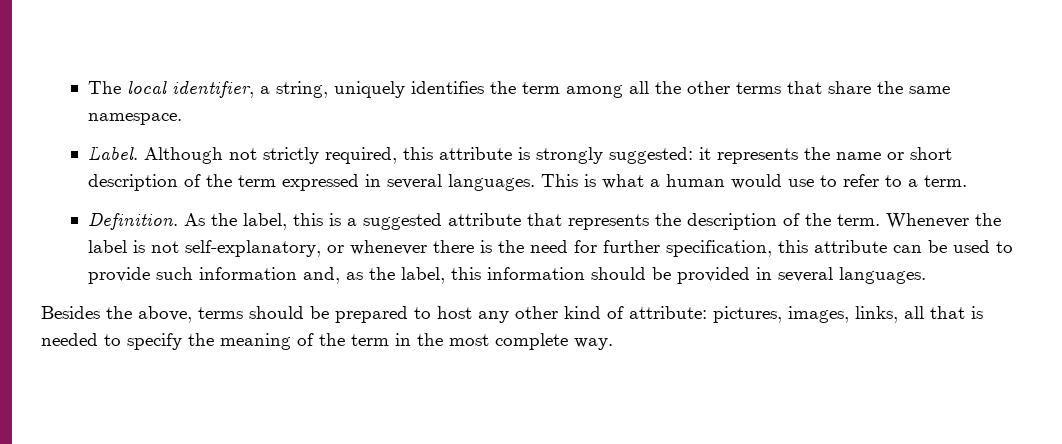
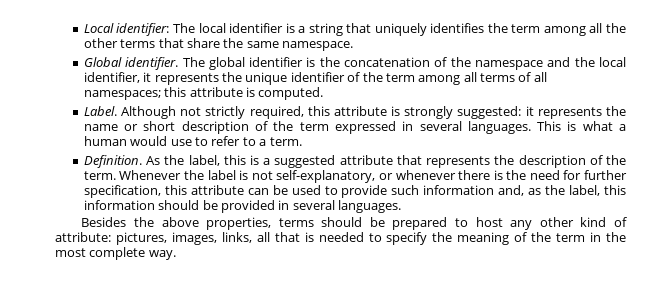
[88,81,329,98] The local identifier, a string, -> [83,23,372,36] Local identifier: The local identifier is a string that
(183, 119) none -> [83,57,626,70] [83,72,547,85] [83,87,324,100] // Global identifier. The global identifier is the concatenation of the namespace and the local identifier, it represents the unique identifier of the term among all terms of all namespaces; this attribute is computed.
[138,306,192,323] above, -> [161,217,272,230] above properties,

